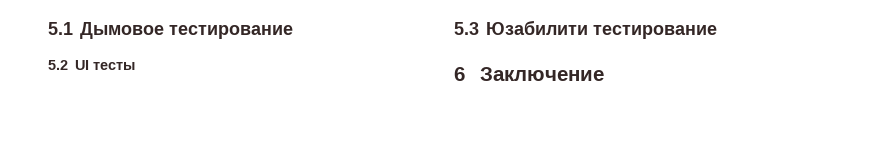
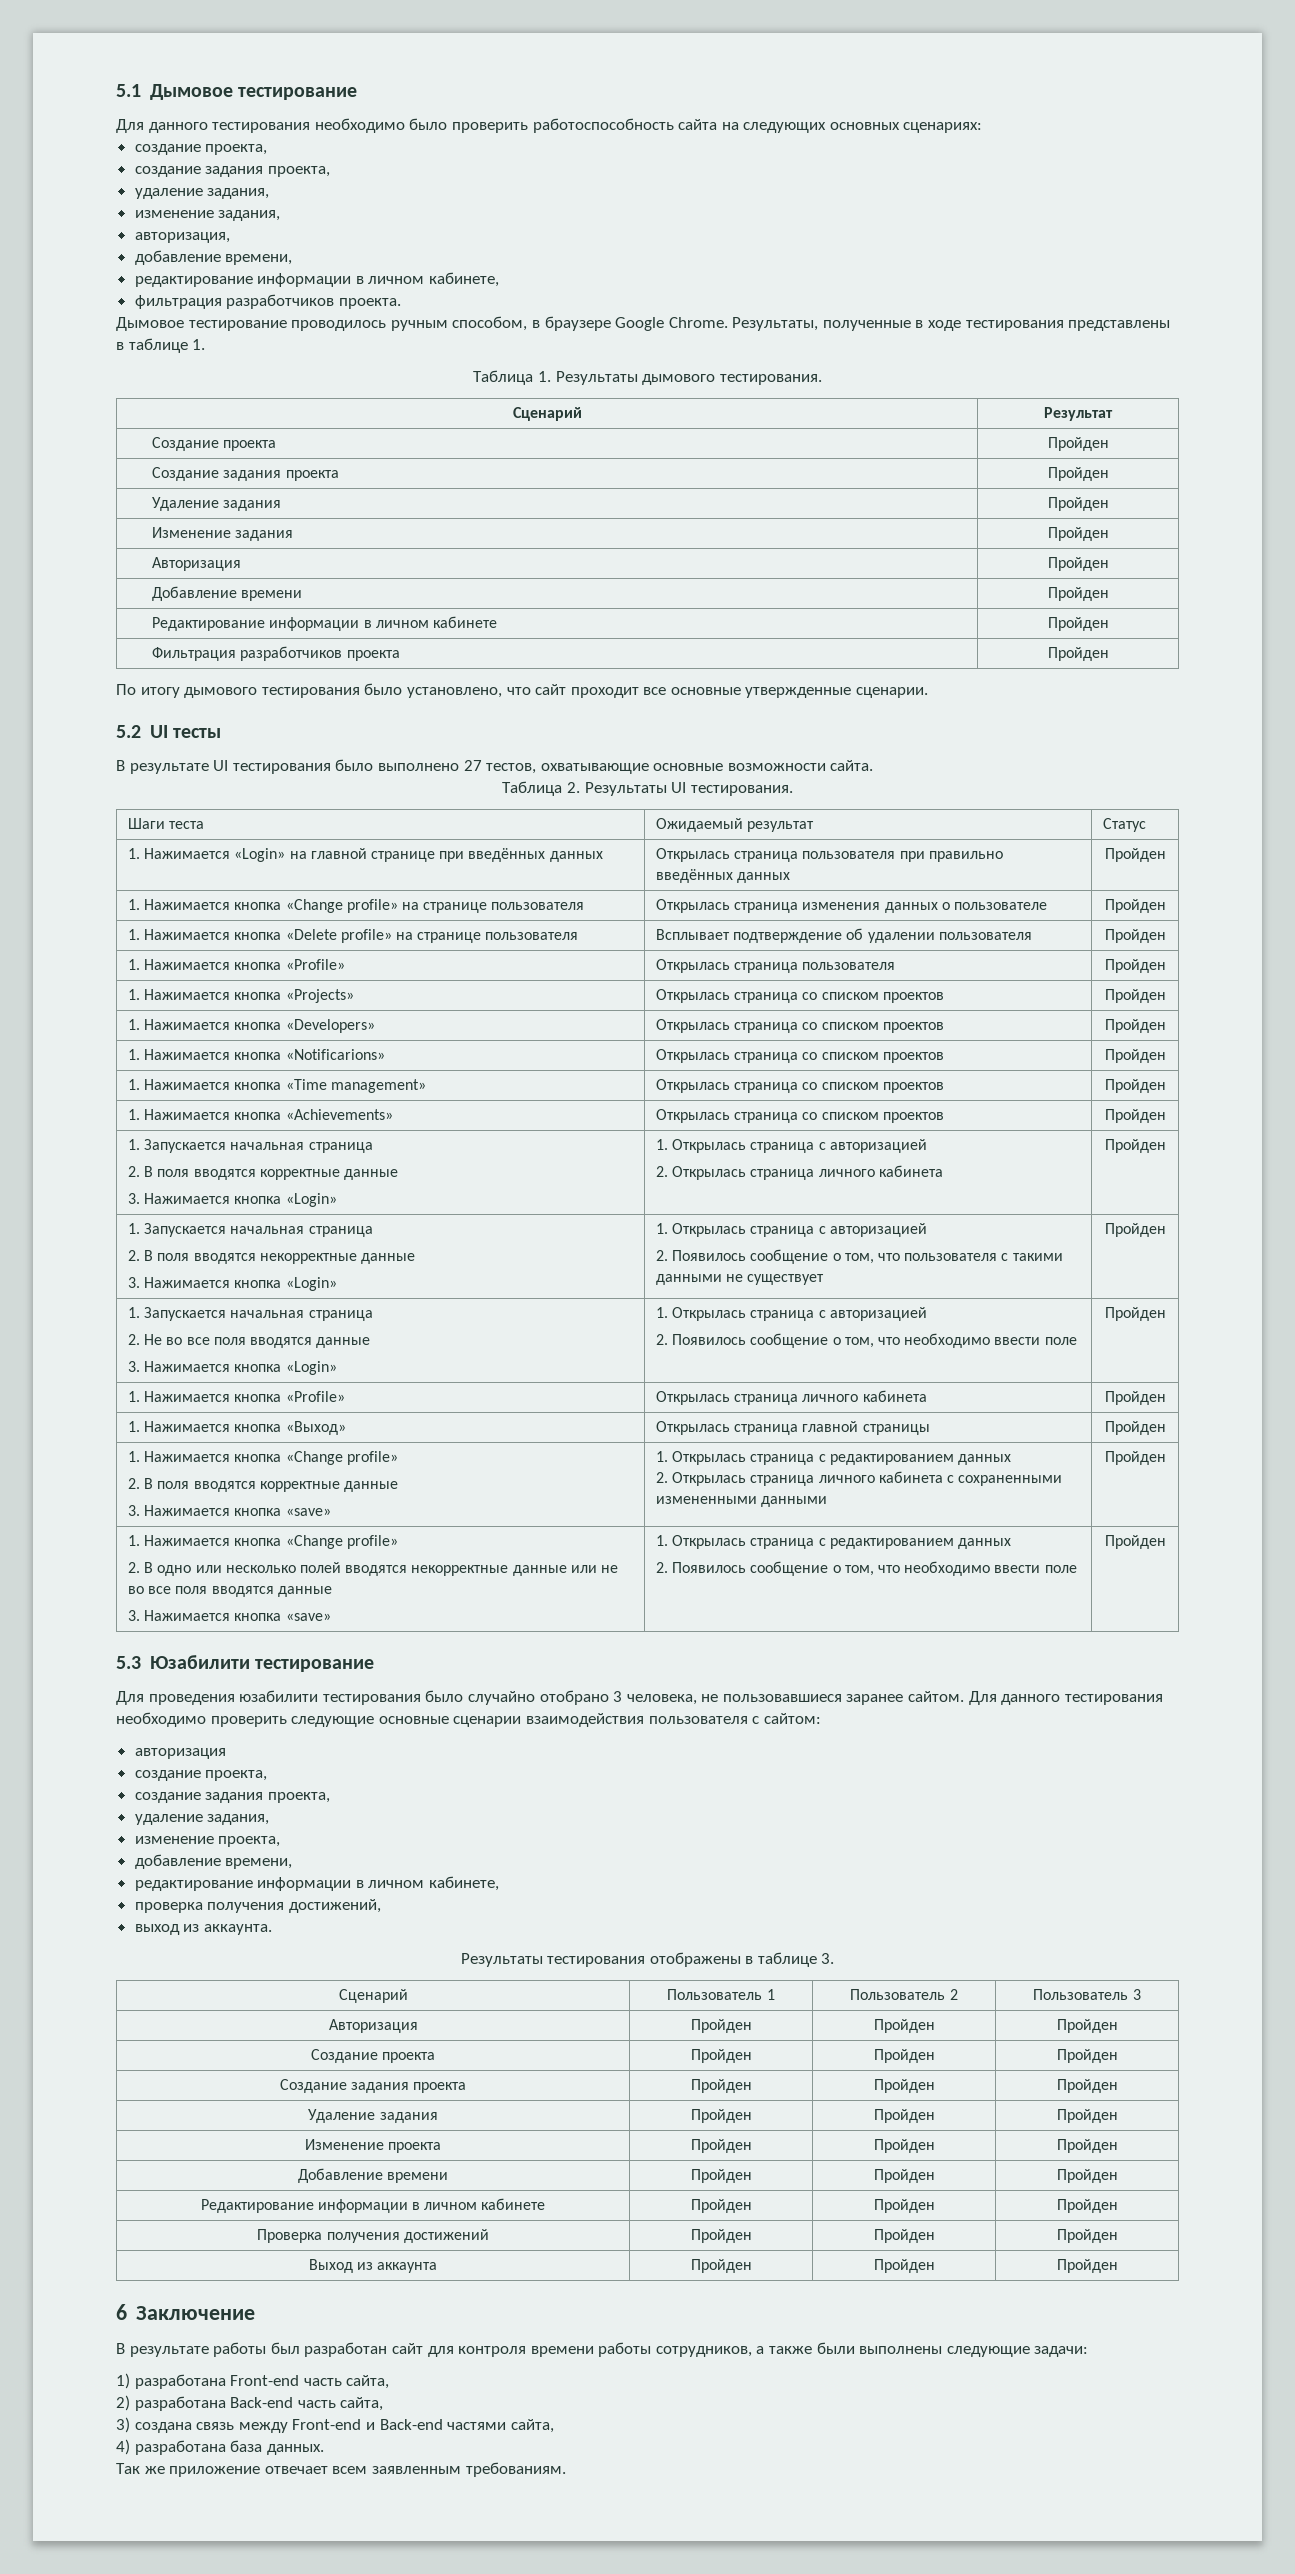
[48,60,136,70] [454,20,718,39] [454,67,605,81] 5.2 UI тесты // 5.3 Юзабилити тестирование // 6 Заключение -> [116,118,983,133] [134,144,268,155] [134,166,330,177] [134,188,270,199] [134,210,281,221] [134,232,230,243] [134,250,293,265] [134,272,500,287] [134,294,401,309] [116,316,1171,331] [116,338,206,353] [473,370,822,385] [512,407,582,421] [1044,407,1113,421] [152,437,277,451] [1047,437,1109,451] [152,467,339,481] [1047,467,1109,481] [152,497,282,511] [1047,497,1109,511] [152,527,294,541] [1047,527,1109,541] [152,557,242,571] [1047,557,1109,571] [152,586,303,601] [1047,587,1109,601] [152,616,498,631] [1047,617,1109,631] [152,646,400,661] [1047,647,1109,661] [116,683,929,698] [116,725,221,738] [116,759,874,774] [502,781,793,796] [128,818,205,829] [656,818,815,832] [1103,818,1147,832] [128,848,603,862] [656,848,1003,862] [656,869,791,883] [1104,848,1166,862] [128,899,585,913] [656,899,1048,913] [1104,899,1166,913] [128,929,579,943] [656,928,1032,943] [1104,929,1166,943] [128,959,345,970] [656,959,896,973] [1104,959,1166,973] [128,989,354,1003] [656,989,944,1003] [1104,989,1166,1003] [128,1019,375,1033] [656,1019,944,1033] [1104,1019,1166,1033] [128,1049,385,1060] [656,1049,944,1063] [1104,1049,1166,1063] [128,1079,426,1093] [656,1079,944,1093] [1104,1079,1166,1093] [128,1109,393,1120] [656,1109,944,1123] [1104,1109,1166,1123] [128,1139,373,1153] [128,1166,399,1180] [128,1193,337,1207] [656,1139,927,1153] [656,1165,943,1180] [1104,1139,1166,1153] [128,1223,373,1237] [128,1250,416,1264] [128,1277,337,1291] [656,1223,927,1237] [656,1249,1063,1264] [656,1274,825,1285] [1104,1223,1166,1237] [128,1307,373,1321] [128,1334,371,1348] [128,1361,337,1375] [656,1307,927,1321] [656,1333,1077,1348] [1104,1307,1166,1321] [128,1391,345,1402] [656,1390,927,1405] [1104,1391,1166,1405] [128,1421,346,1435] [656,1421,930,1435] [1104,1421,1166,1435] [128,1451,398,1465] [128,1478,399,1492] [128,1505,331,1516] [656,1451,1012,1465] [656,1471,1063,1486] [656,1496,828,1507] [1104,1451,1166,1465] [128,1535,398,1549] [128,1562,618,1576] [128,1586,332,1597] [128,1610,331,1621] [656,1535,1012,1549] [656,1561,1077,1576] [1104,1535,1166,1549] [116,1655,374,1672] [116,1690,1163,1705] [116,1712,821,1727] [134,1748,226,1759] [134,1770,268,1781] [134,1792,330,1803] [134,1814,270,1825] [134,1836,281,1847] [134,1854,293,1869] [134,1876,500,1891] [134,1899,381,1913] [134,1924,272,1935] [460,1952,835,1967] [338,1989,408,2003] [667,1989,775,2000] [850,1989,958,2000] [1033,1989,1141,2000] [328,2019,418,2033] [690,2019,752,2033] [873,2019,935,2033] [1056,2019,1118,2033] [310,2049,436,2063] [690,2049,752,2063] [873,2049,935,2063] [1056,2049,1118,2063] [279,2079,467,2093] [690,2079,752,2093] [873,2079,935,2093] [1056,2079,1118,2093] [308,2109,438,2123] [690,2109,752,2123] [873,2109,935,2123] [1056,2109,1118,2123] [304,2139,442,2153] [690,2139,752,2153] [873,2139,935,2153] [1056,2139,1118,2153] [297,2168,449,2183] [690,2169,752,2183] [873,2169,935,2183] [1056,2169,1118,2183] [200,2198,546,2213] [690,2199,752,2213] [873,2199,935,2213] [1056,2199,1118,2213] [257,2229,489,2243] [690,2229,752,2243] [873,2229,935,2243] [1056,2229,1118,2243] [308,2259,438,2273] [690,2259,752,2273] [873,2259,935,2273] [1056,2259,1118,2273] [116,2304,256,2320] [116,2342,1089,2357] [116,2373,390,2389] [116,2395,384,2411] [116,2417,554,2433] [116,2439,324,2455] [116,2462,566,2477] Для данного тестирования необходимо было проверить работоспособность сайта на следующих основных сценариях: // создание проекта, // создание задания проекта, // удаление задания, // изменение задания, // авторизация, // добавление времени, // редактирование информации в личном кабинете, // фильтрация разработчиков проекта. // Дымовое тестирование проводилось ручным способом, в браузере Google Chrome. Результаты, полученные в ходе тестирования представлены в таблице 1. // Таблица 1. Результаты дымового тестирования. // Сценарий | Результат // Создание проекта | Пройден // Создание задания проекта | Пройден // Удаление задания | Пройден // Изменение задания | Пройден // Авторизация | Пройден // Добавление времени | Пройден // Редактирование информации в личном кабинете | Пройден // Фильтрация разработчиков проекта | Пройден // По итогу дымового тестирования было установлено, что сайт проходит все основные утвержденные сценарии. // 5.2 UI тесты // В результате UI тестирования было выполнено 27 тестов, охватывающие основные возможности сайта. // Таблица 2. Результаты UI тестирования. // Шаги теста | Ожидаемый результат | Статус // 1. Нажимается «Login» на главной странице при введённых данных | Открылась страница пользователя при правильно введённых данных | Пройден // 1. Нажимается кнопка «Change profile» на странице пользователя | Открылась страница изменения данных о пользователе | Пройден // 1. Нажимается кнопка «Delete profile» на странице пользователя | Всплывает подтверждение об удалении пользователя | Пройден // 1. Нажимается кнопка «Profile» | Открылась страница пользователя | Пройден // 1. Нажимается кнопка «Projects» | Открылась страница со списком проектов | Пройден // 1. Нажимается кнопка «Developers» | Открылась страница со списком проектов | Пройден // 1. Нажимается кнопка «Notificarions» | Открылась страница со списком проектов | Пройден // 1. Нажимается кнопка «Time management» | Открылась страница со списком проектов | Пройден // 1. Нажимается кнопка «Achievements» | Открылась страница со списком проектов | Пройден // 1. Запускается начальная страница // 2. В поля вводятся корректные данные // 3. Нажимается кнопка «Login» | 1. Открылась страница с авторизацией // 2. Открылась страница личного кабинета | Пройден // 1. Запускается начальная страница // 2. В поля вводятся некорректные данные // 3. Нажимается кнопка «Login» | 1. Открылась страница с авторизацией // 2. Появилось сообщение о том, что пользователя с такими данными не существует | Пройден // 1. Запускается начальная страница // 2. Не во все поля вводятся данные // 3. Нажимается кнопка «Login» | 1. Открылась страница с авторизацией // 2. Появилось сообщение о том, что необходимо ввести поле | Пройден // 1. Нажимается кнопка «Profile» | Открылась страница личного кабинета | Пройден // 1. Нажимается кнопка «Выход» | Открылась страница главной страницы | Пройден // 1. Нажимается кнопка «Change profile» // 2. В поля вводятся корректные данные // 3. Нажимается кнопка «save» | 1. Открылась страница с редактированием данных // 2. Открылась страница личного кабинета с сохраненными измененными данными | Пройден // 1. Нажимается кнопка «Change profile» // 2. В одно или несколько полей вводятся некорректные данные или не во все поля вводятся данные // 3. Нажимается кнопка «save» | 1. Открылась страница с редактированием данных // 2. Появилось сообщение о том, что необходимо ввести поле | Пройден // 5.3 Юзабилити тестирование // Для проведения юзабилити тестирования было случайно отобрано 3 человека, не пользовавшиеся заранее сайтом. Для данного тестирования необходимо проверить следующие основные сценарии взаимодействия пользователя с сайтом: // авторизация // создание проекта, // создание задания проекта, // удаление задания, // изменение проекта, // добавление времени, // редактирование информации в личном кабинете, // проверка получения достижений, // выход из аккаунта. // Результаты тестирования отображены в таблице 3. // Сценарий | Пользователь 1 | Пользователь 2 | Пользователь 3 // Авторизация | Пройден | Пройден | Пройден // Создание проекта | Пройден | Пройден | Пройден // Создание задания проекта | Пройден | Пройден | Пройден // Удаление задания | Пройден | Пройден | Пройден // Изменение проекта | Пройден | Пройден | Пройден // Добавление времени | Пройден | Пройден | Пройден // Редактирование информации в личном кабинете | Пройден | Пройден | Пройден // Проверка получения достижений | Пройден | Пройден | Пройден // Выход из аккаунта | Пройден | Пройден | Пройден // 6 Заключение // В результате работы был разработан сайт для контроля времени работы сотрудников, а также были выполнены следующие задачи: // 1) разработана Front-end часть сайта, // 2) разработана Back-end часть сайта, // 3) создана связь между Front-end и Back-end частями сайта, // 4) разработана база данных. // Так же приложение отвечает всем заявленным требованиям.

